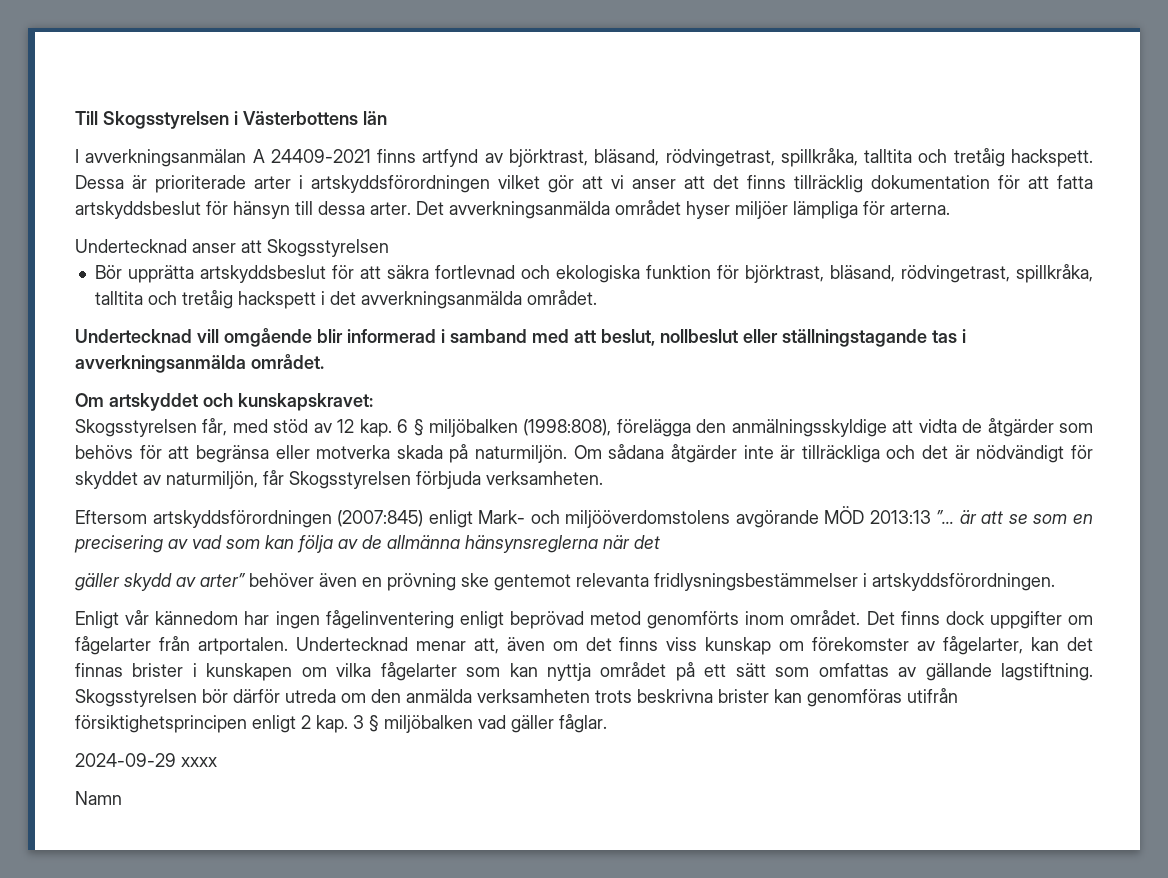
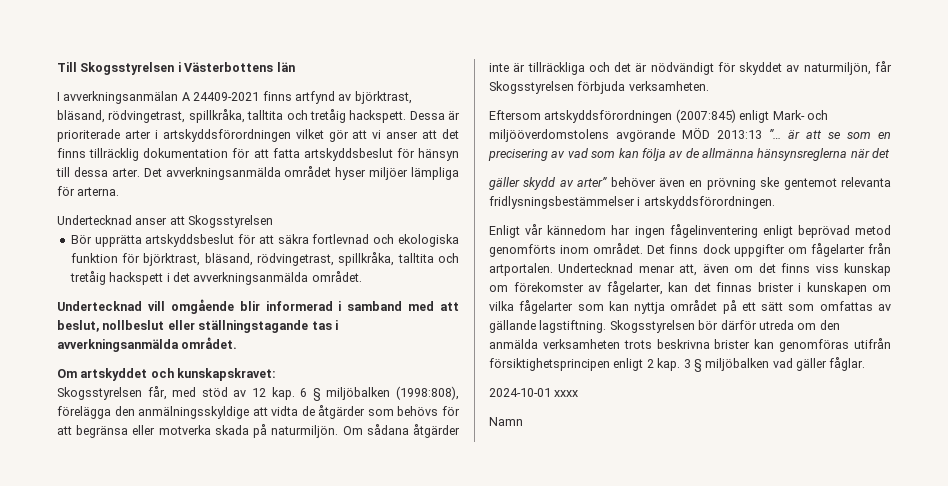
[75,753,176,767] 2024-09-29 -> [489,388,551,397] 2024-10-01

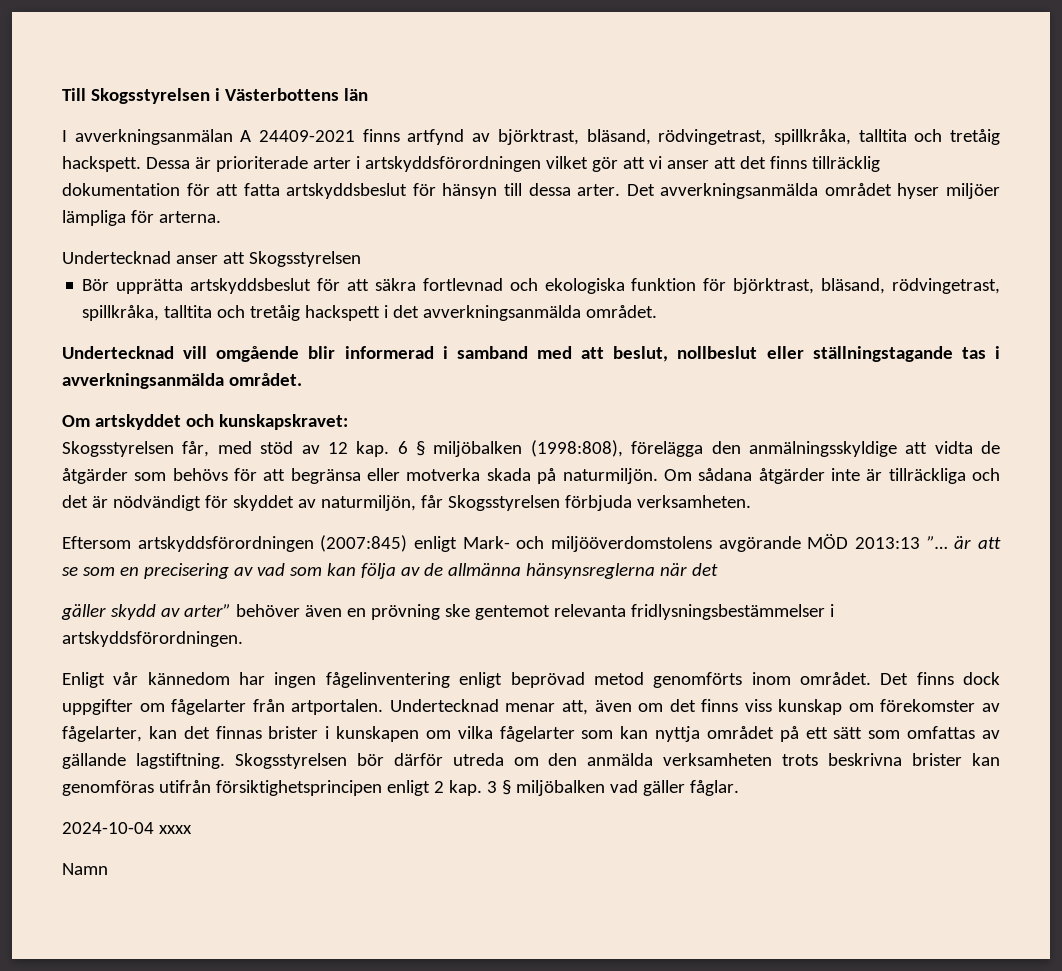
[489,388,551,397] 2024-10-01 -> [62,822,154,834] 2024-10-04

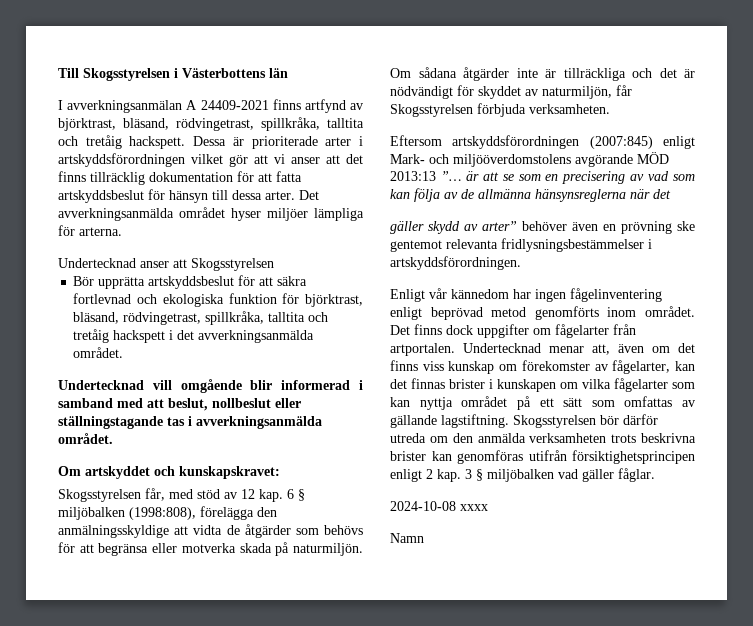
[62,822,154,834] 2024-10-04 -> [390,501,456,511] 2024-10-08

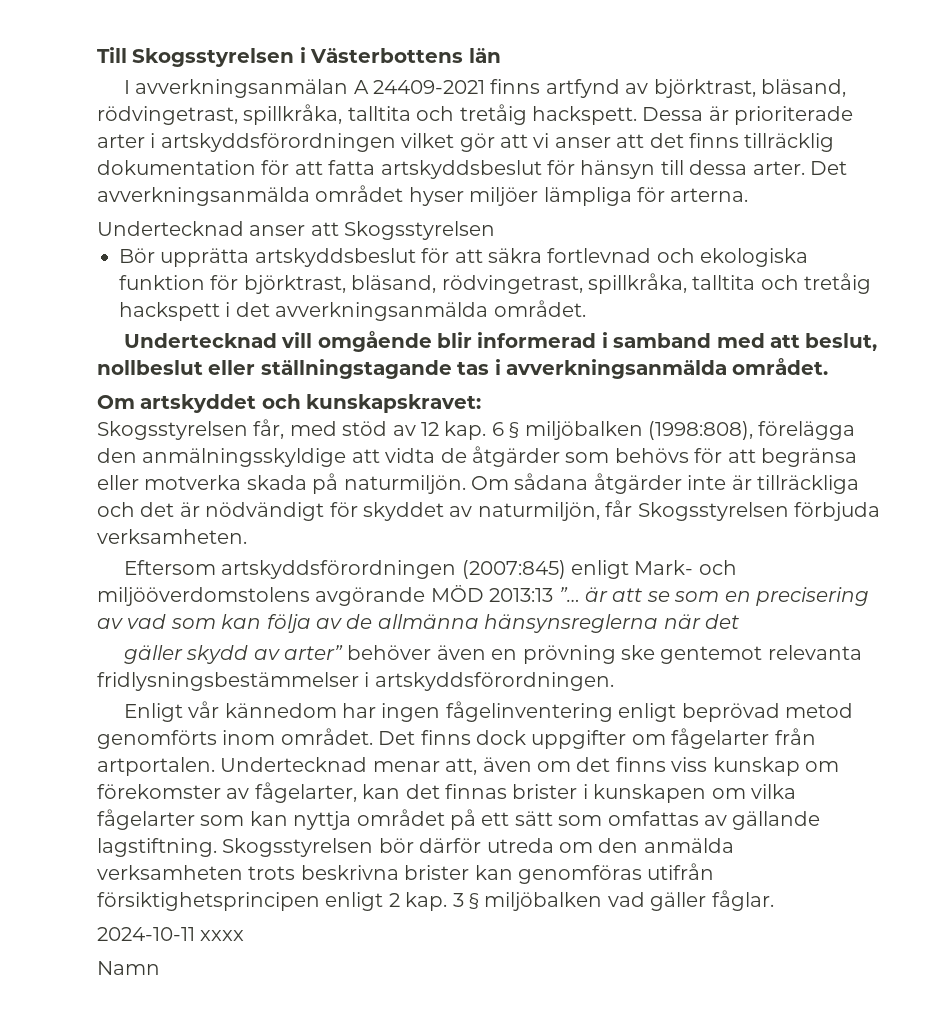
[390,501,456,511] 2024-10-08 -> [97,927,195,941] 2024-10-11

